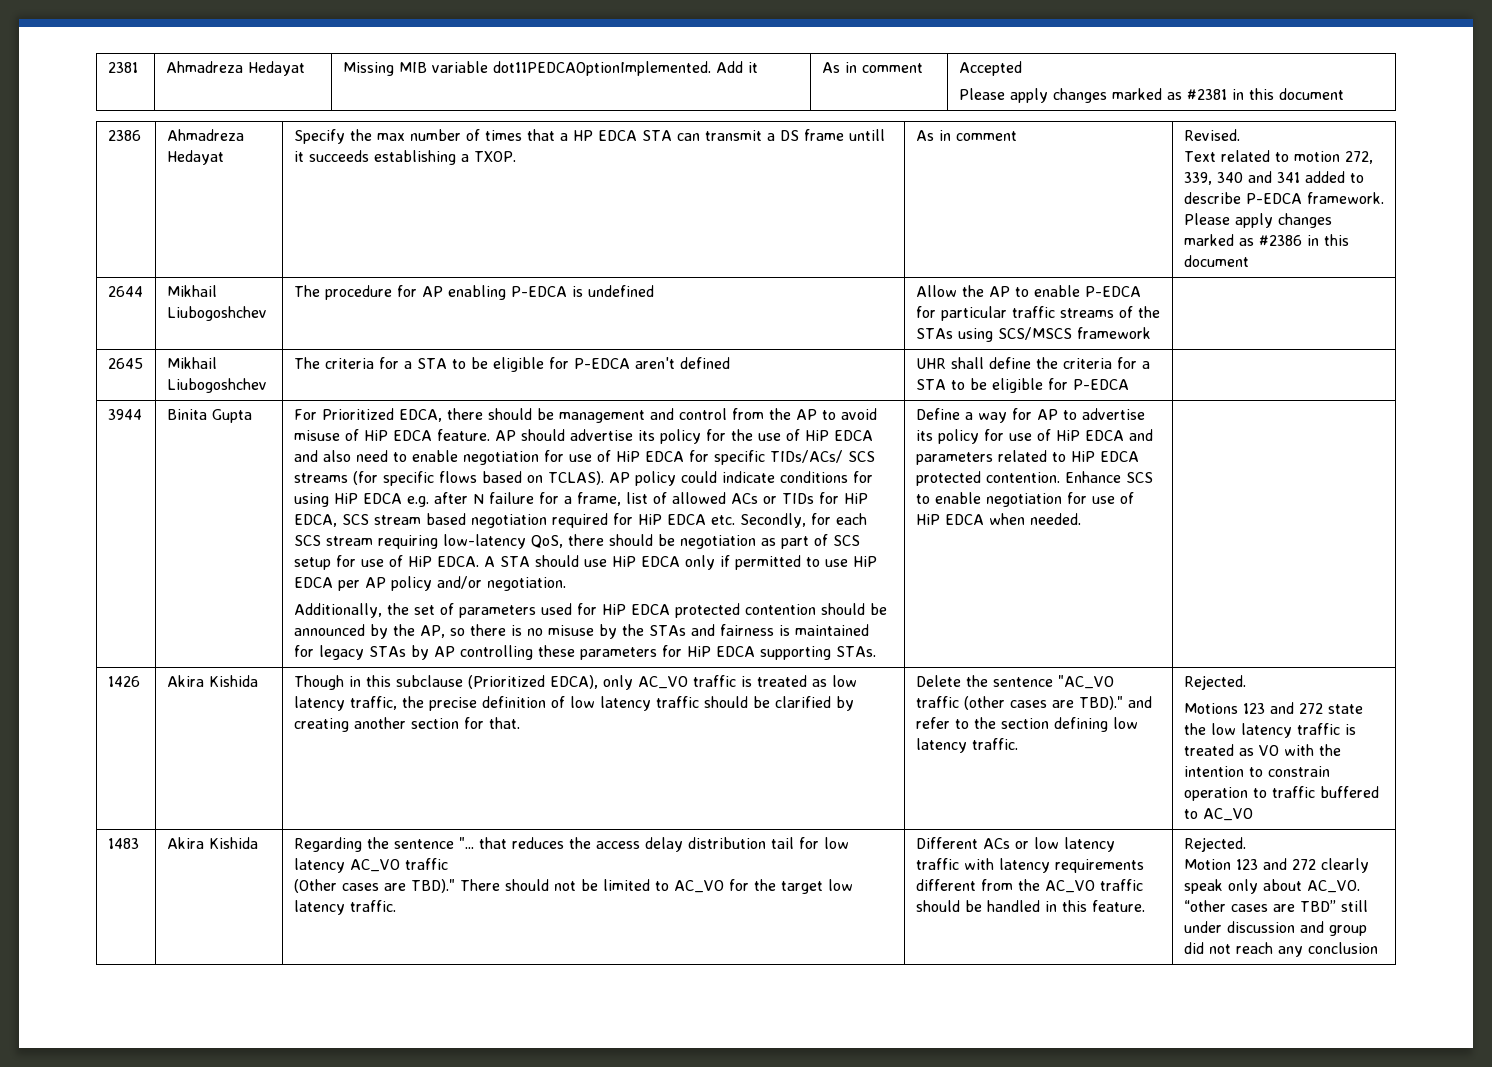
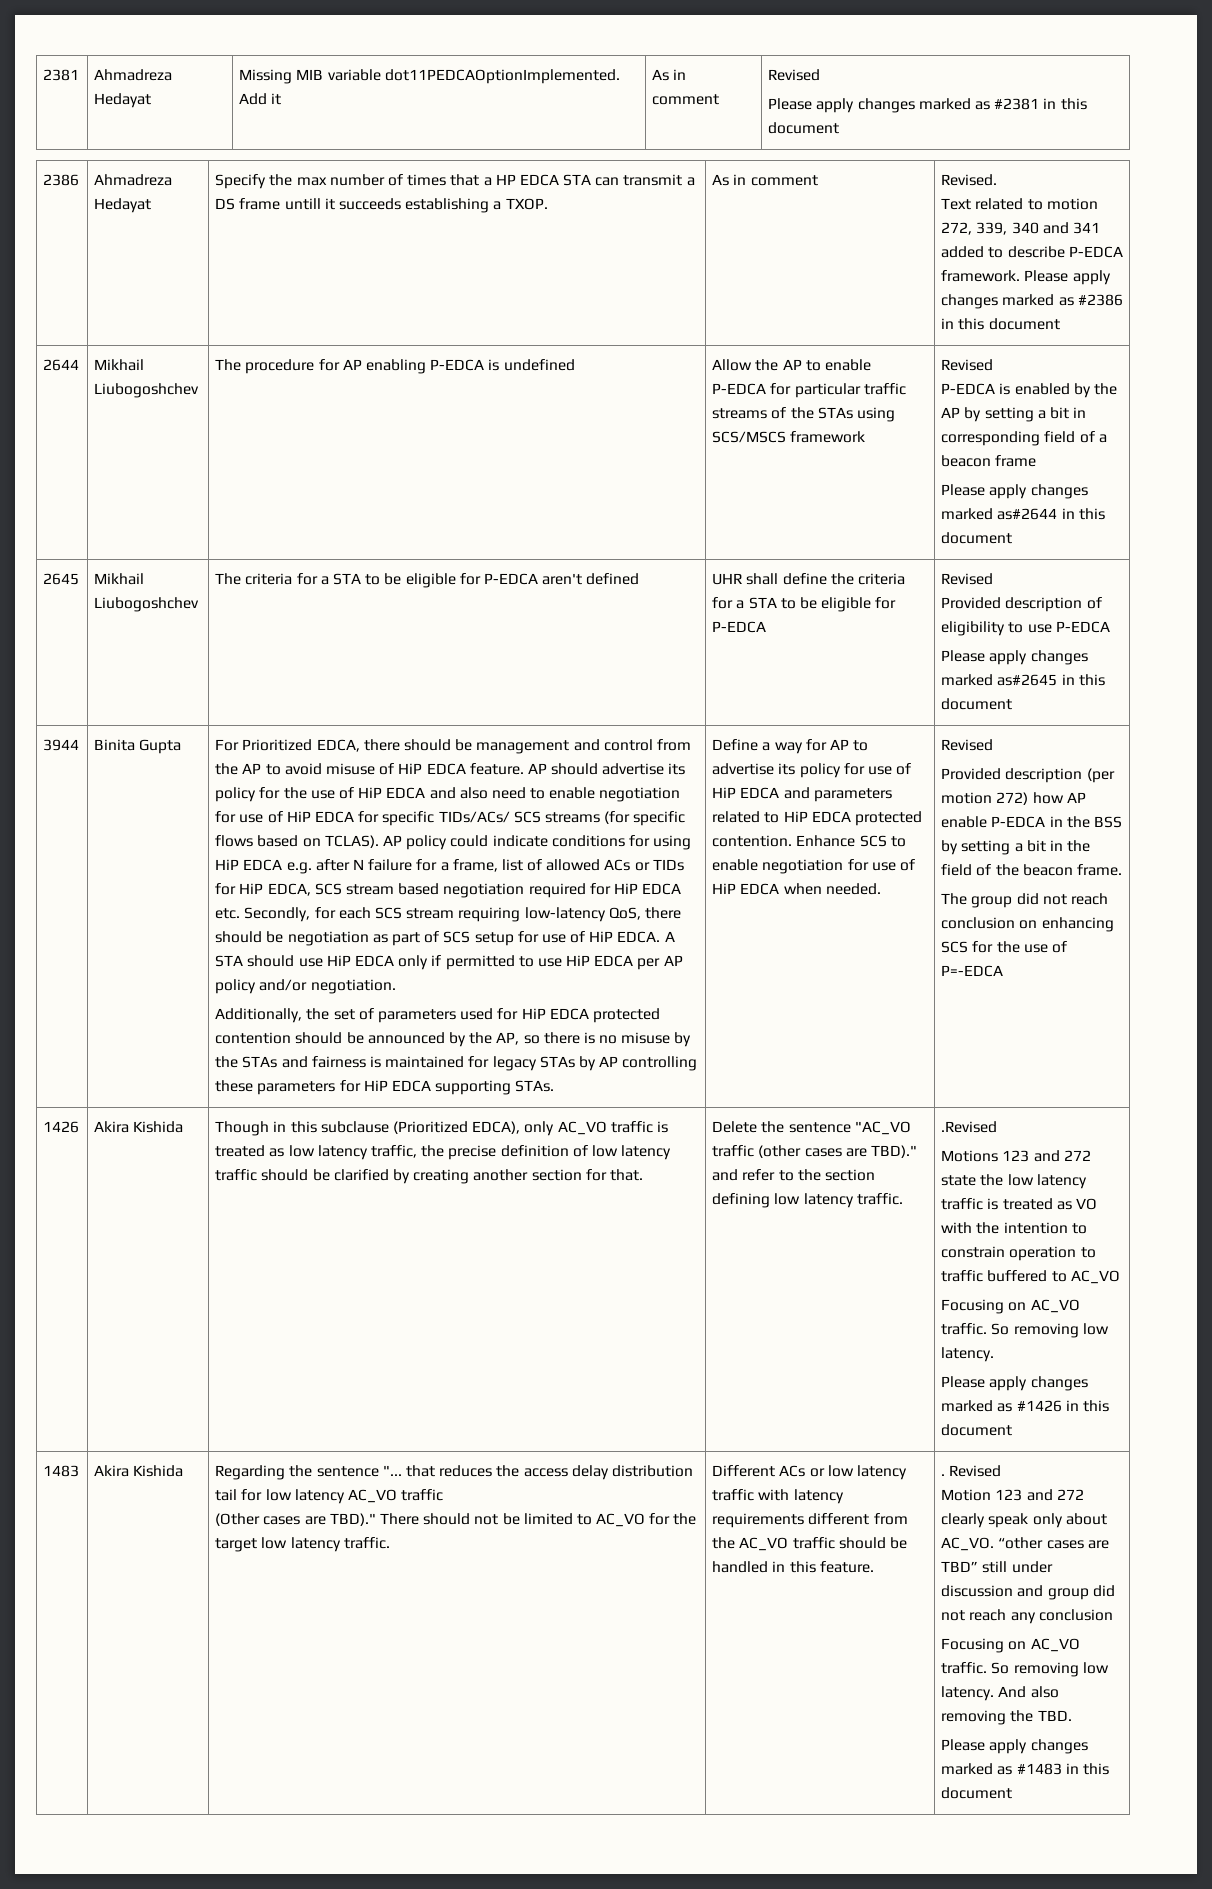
[958,61,1022,76] Accepted -> [768,69,821,81] Revised
(1151, 333) none -> [941,359,994,371] [941,383,1117,398] [941,407,1087,422] [941,431,1107,446] [941,455,1037,467] [941,484,1088,499] [941,508,1105,520] [941,532,1013,544] Revised // P-EDCA is enabled by the AP by setting a bit in corresponding field of a beacon frame // Please apply changes marked as#2644 in this document
(1129, 384) none -> [941,573,994,585] [941,597,1102,612] [941,621,1110,636] [941,650,1088,665] [941,674,1105,686] [941,698,1013,710] Revised // Provided description of eligibility to use P-EDCA // Please apply changes marked as#2645 in this document
(1081, 519) none -> [941,739,994,751] [941,768,1115,783] [941,792,1086,805] [941,816,1122,828] [941,840,1091,855] [941,864,1122,876] [941,893,1108,908] [941,917,1114,932] [941,941,1067,953] [941,965,1004,977] Revised // Provided description (per motion 272) how AP enable P-EDCA in the BSS by setting a bit in the field of the beacon frame. // The group did not reach conclusion on enhancing SCS for the use of P=-EDCA
[1183,675,1246,690] Rejected. -> [941,1121,998,1133] .Revised
(1253, 814) none -> [941,1299,1080,1314] [941,1323,1109,1338] [941,1347,995,1362] [941,1376,1088,1391] [941,1400,1109,1412] [941,1424,1013,1436] // Focusing on AC_VO traffic. So removing low latency. // Please apply changes marked as #1426 in this document
[1183,837,1246,852] Rejected. -> [941,1465,1002,1477] . Revised
(1378, 948) none -> [941,1638,1080,1653] [941,1662,1109,1677] [941,1686,1059,1701] [941,1710,1072,1725] [941,1739,1088,1754] [941,1763,1109,1775] [941,1787,1013,1799] // Focusing on AC_VO traffic. So removing low latency. And also removing the TBD. // Please apply changes marked as #1483 in this document

